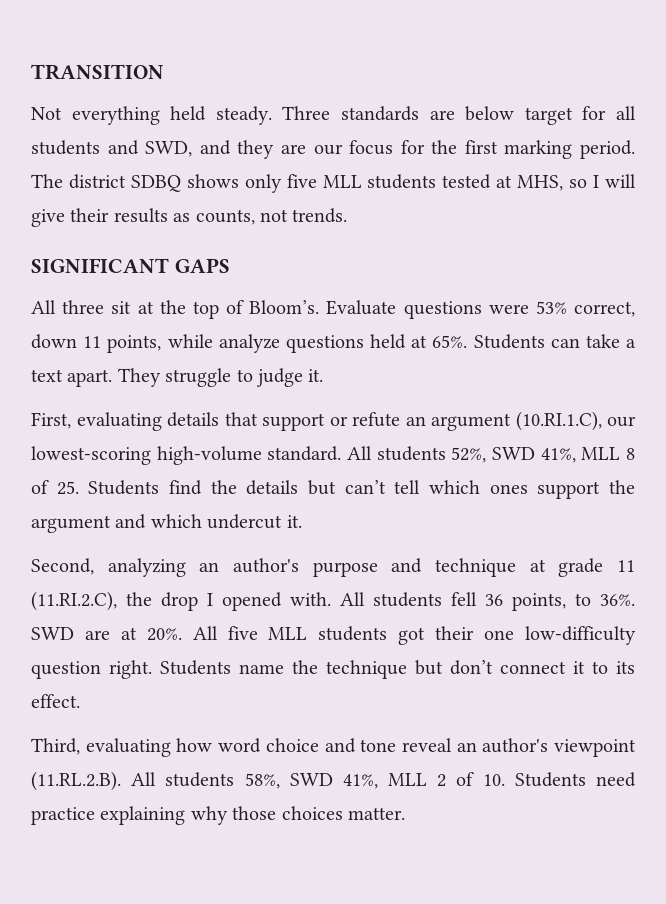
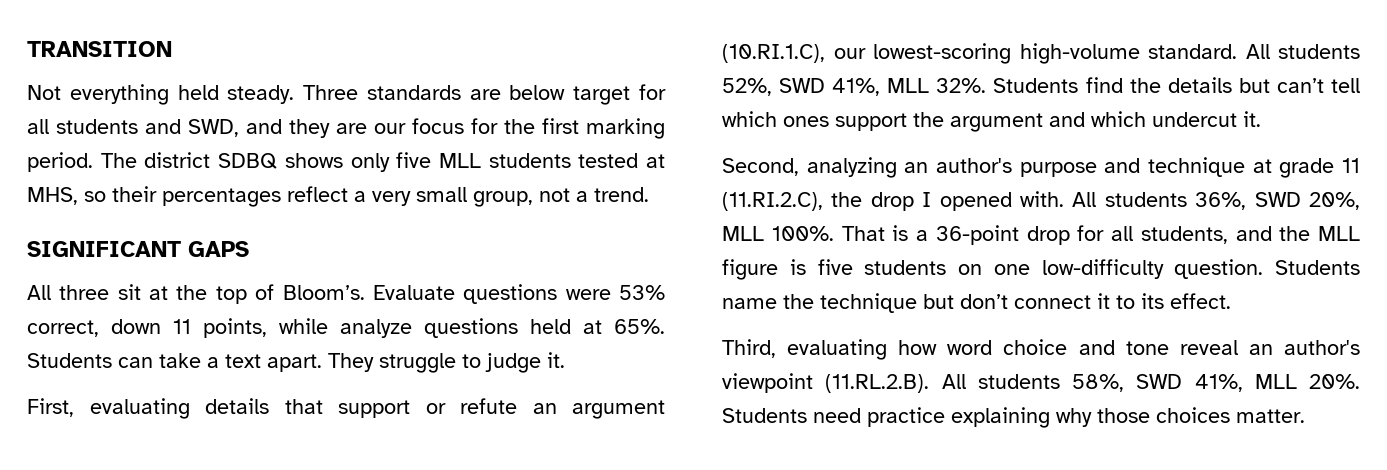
[593,174,636,188] [31,208,348,227] I will give their results as counts, not trends. -> [112,186,649,207] their percentages reflect a very small group, not a trend.
[626,448,635,460] [31,480,79,495] 8 of 25. -> [936,78,987,93] 32%.
[451,592,635,611] [31,626,637,645] [31,660,152,679] fell 36 points, to 36%. SWD are at 20%. All five MLL students got their one low-difficulty question right. -> [1195,192,1360,210] [722,225,1360,245] [722,259,1264,280] 36%, SWD 20%, MLL 100%. That is a 36-point drop for all students, and the MLL figure is five students on one low-difficulty question.
[437,772,505,787] 2 of 10. -> [1309,374,1360,389] 20%.

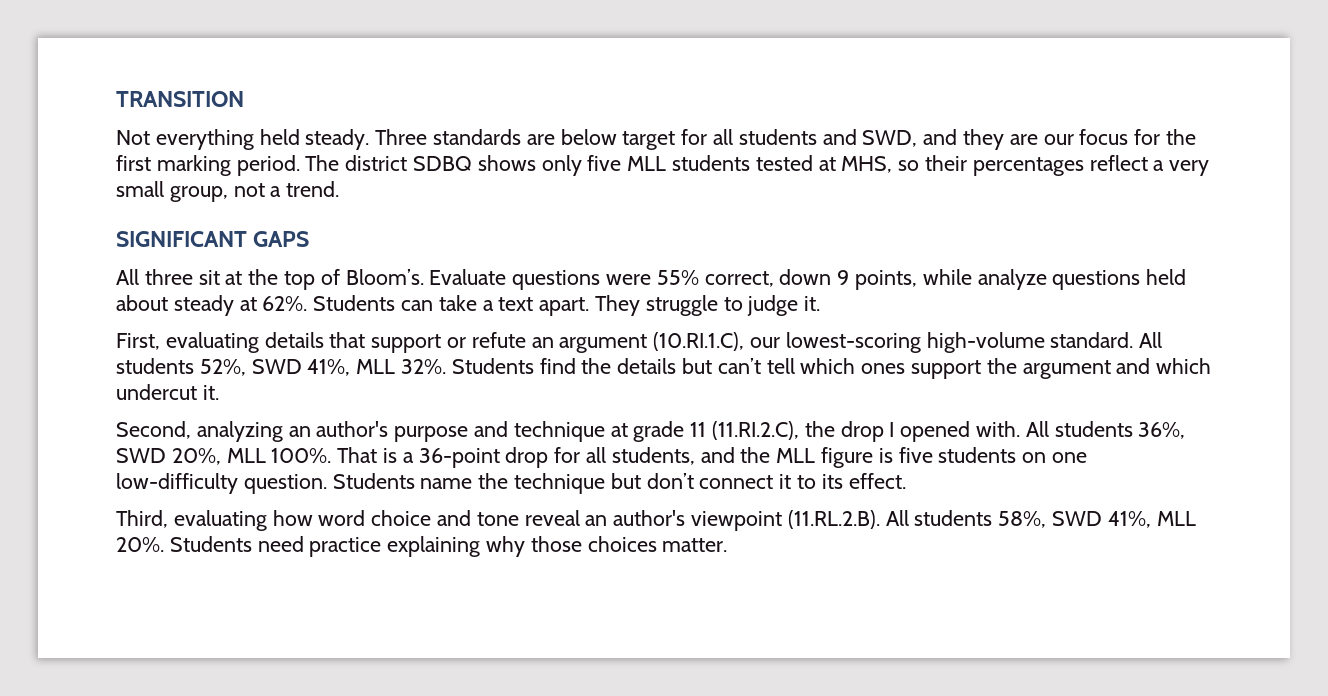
[619,285,665,300] 53% -> [656,270,699,285] 55%
[173,319,191,334] 11 -> [837,270,850,285] 9
[583,319,665,334] at 65%. -> [116,295,308,316] about steady at 62%.

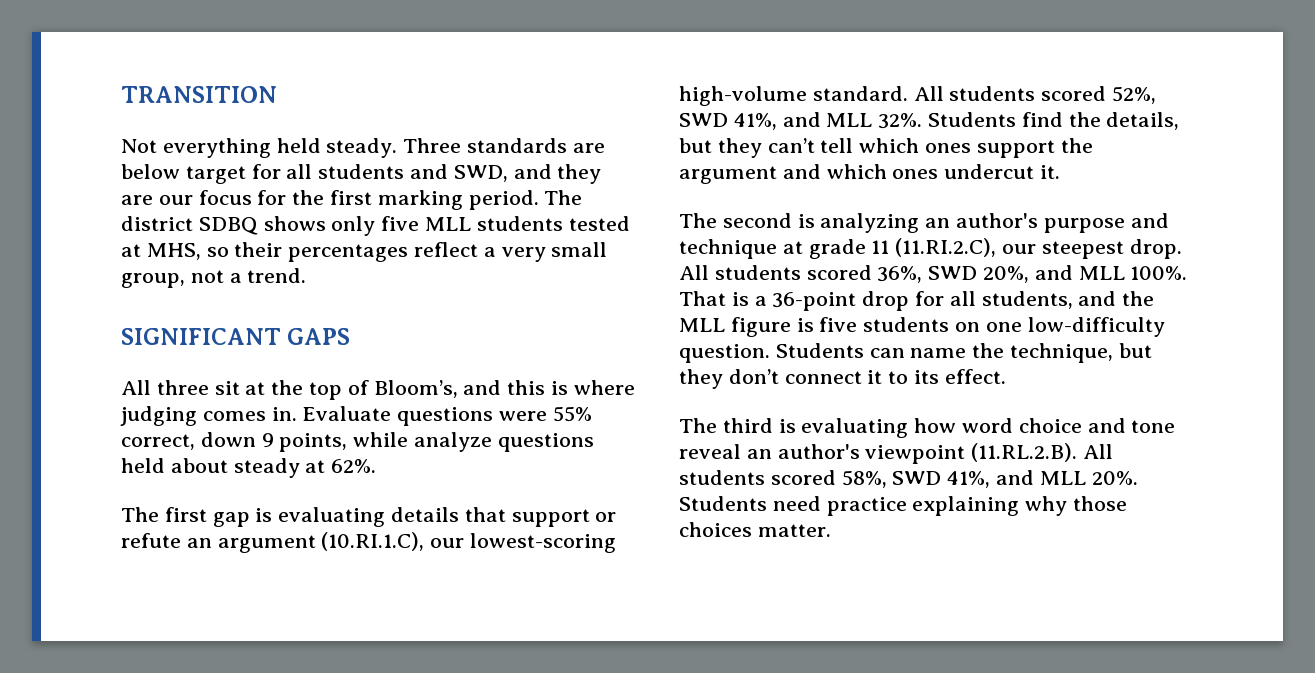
[345,269,424,285] Bloom’s. -> [373,380,635,398] [120,406,297,426] Bloom’s, and this is where judging comes in.
[313,295,821,316] [116,333,160,350] Students can take a text apart. They struggle to judge it. // First, -> [121,507,273,527] // The first gap is
(194, 366) none -> [1041,86,1107,101] scored
(351, 367) none -> [782,112,821,127] and
[617,358,713,374] details but -> [1106,112,1180,130] [679,138,762,158] details, but they
(1212, 366) none -> [892,169,939,179] ones
[116,421,191,439] Second, -> [679,213,815,228] The second is
[804,421,1133,442] the drop I opened with. All students -> [1002,239,1182,259] [679,265,872,280] our steepest drop. All students scored
(221, 456) none -> [1034,265,1073,280] and
(415, 481) none -> [869,348,905,358] can
[514,473,641,494] technique but -> [1010,343,1152,363] [679,369,723,389] technique, but they
[116,510,168,528] Third, -> [679,418,796,433] The third is
(993, 518) none -> [770,470,836,485] scored
(1151, 519) none -> [996,470,1035,485] and

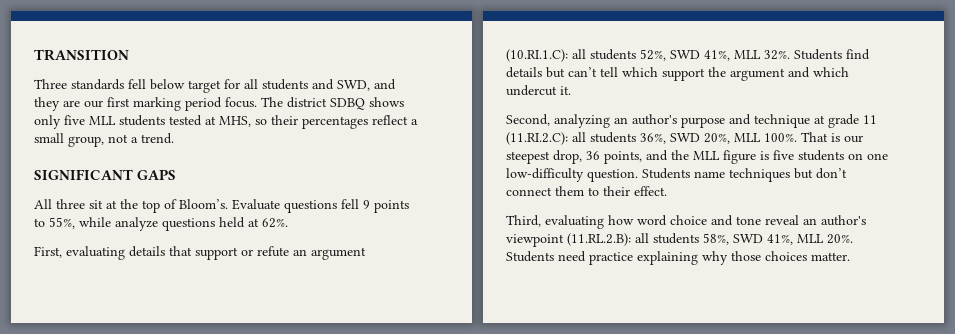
[121,138,398,158] Not everything held steady. -> (129, 55) none
[572,143,605,153] are -> [128,79,146,89] fell
[198,190,539,210] focus for the first marking period. -> [107,97,257,111] first marking period focus.
[501,247,546,262] very -> (418, 122) none
[373,380,635,398] [120,406,592,426] [121,432,348,452] Bloom’s, and this is where judging comes in. Evaluate questions were 55% correct, down 9 points, -> [179,199,409,213] [34,217,75,229] Bloom’s. Evaluate questions fell 9 points to 55%,
[170,458,300,478] about steady -> (245, 222) none
[121,507,273,527] The first gap is -> [34,246,62,258] First,
[321,532,617,553] [679,86,1107,106] (10.RI.1.C), our lowest-scoring high-volume standard. All students scored -> [506,49,636,62] (10.RI.1.C): all students
[782,112,821,127] and -> (730, 55) none
[1068,112,1180,130] [679,138,762,158] the details, but they -> [506,67,565,78] details but
[925,143,972,153] ones -> (658, 72) none
[892,169,939,179] ones -> (849, 72) none
[679,213,815,228] The second is -> [506,114,550,126] Second,
[895,238,1182,259] [679,265,872,280] (11.RI.2.C), our steepest drop. All students scored -> [506,132,636,145] (11.RI.2.C): all students
[1034,265,1073,280] and -> (730, 138) none
[754,291,1073,311] a 36-point drop for all students, -> [844,135,863,143] [506,150,642,164] our steepest drop, 36 points,
[869,343,1152,363] [679,369,1006,389] [679,418,796,433] can name the technique, but they don’t connect it to its effect. // The third is -> [694,168,847,182] [506,186,667,196] [506,215,541,227] name techniques but don’t connect them to their effect. // Third,
[971,443,1114,462] [679,470,836,485] (11.RL.2.B). All students scored -> [567,233,699,246] (11.RL.2.B): all students
[996,470,1035,485] and -> (793, 239) none

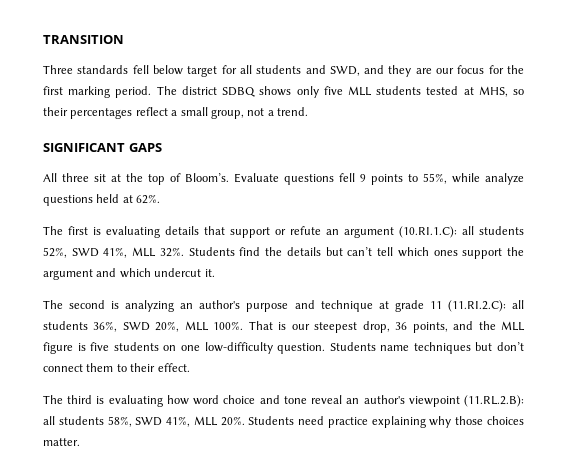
[107,97,257,111] first marking period focus. -> [457,65,524,74] [43,86,152,98] focus for the first marking period.
[34,246,62,258] First, -> [43,226,101,235] The first is
(870, 54) none -> [265,247,283,256] the
(658, 72) none -> [433,250,458,256] ones
[506,114,550,126] Second, -> [43,300,120,309] The second is
[506,215,541,227] Third, -> [43,395,105,404] The third is

